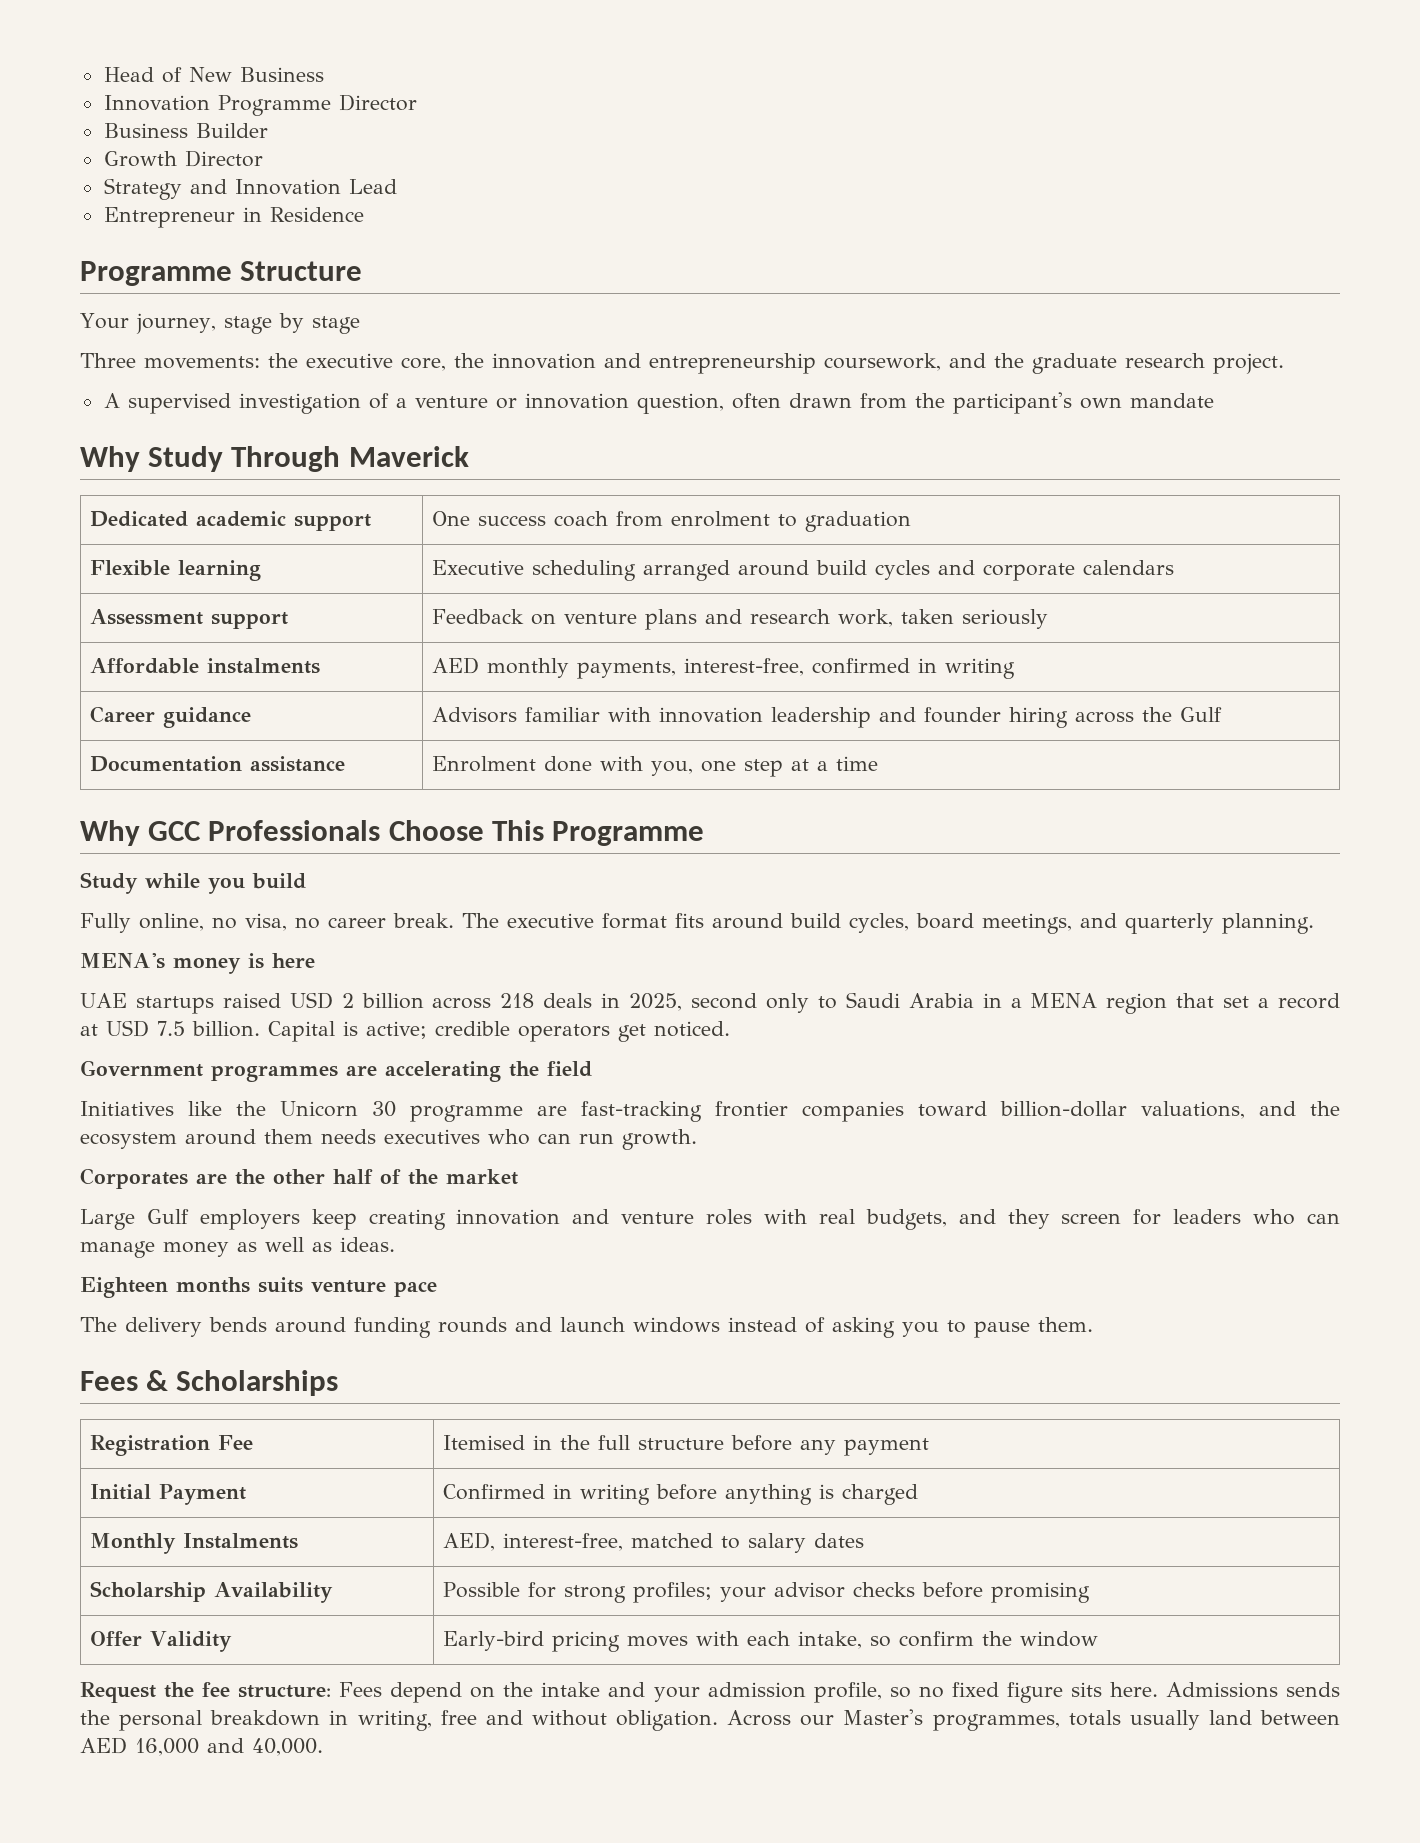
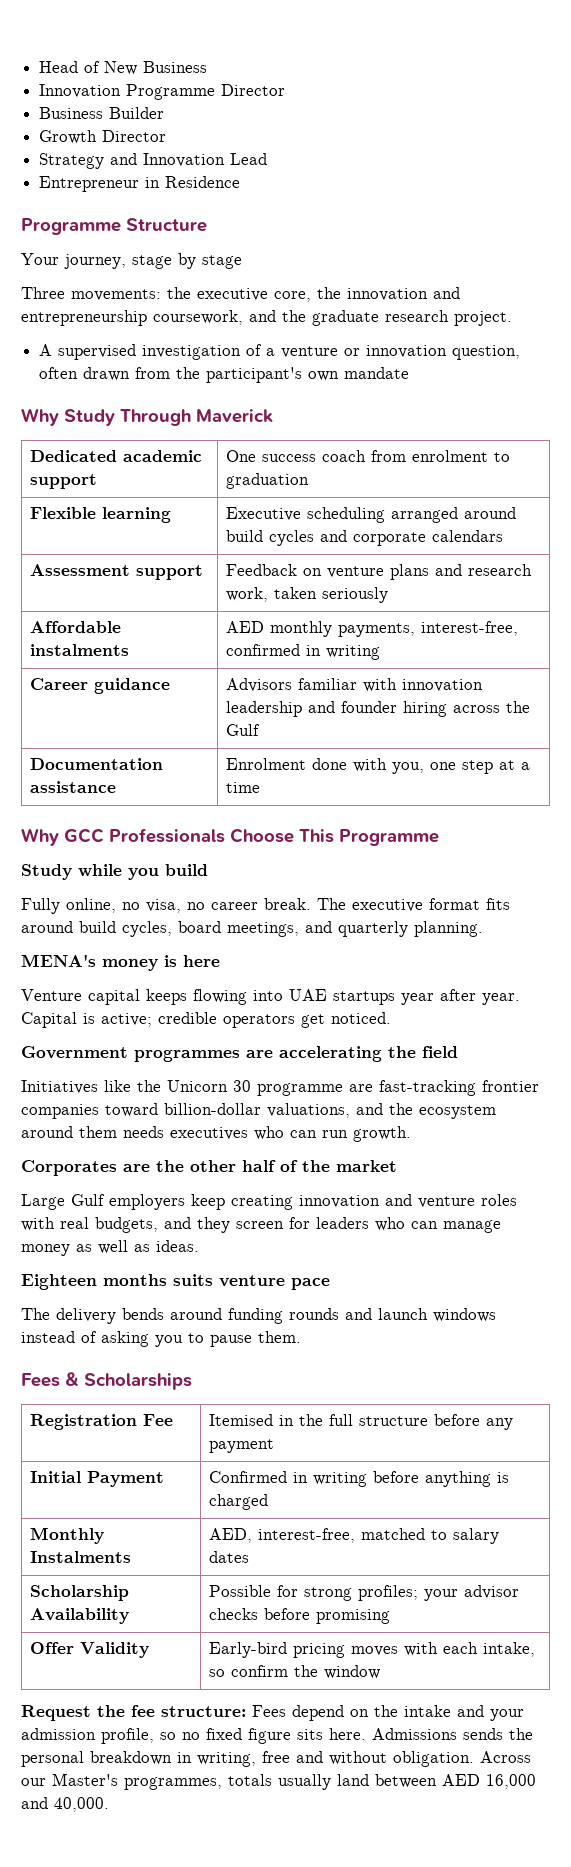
[80,992,1340,1014] [80,1020,260,1037] UAE startups raised USD 2 billion across 218 deals in 2025, second only to Saudi Arabia in a MENA region that set a record at USD 7.5 billion. -> [21,989,520,1005] Venture capital keeps flowing into UAE startups year after year.

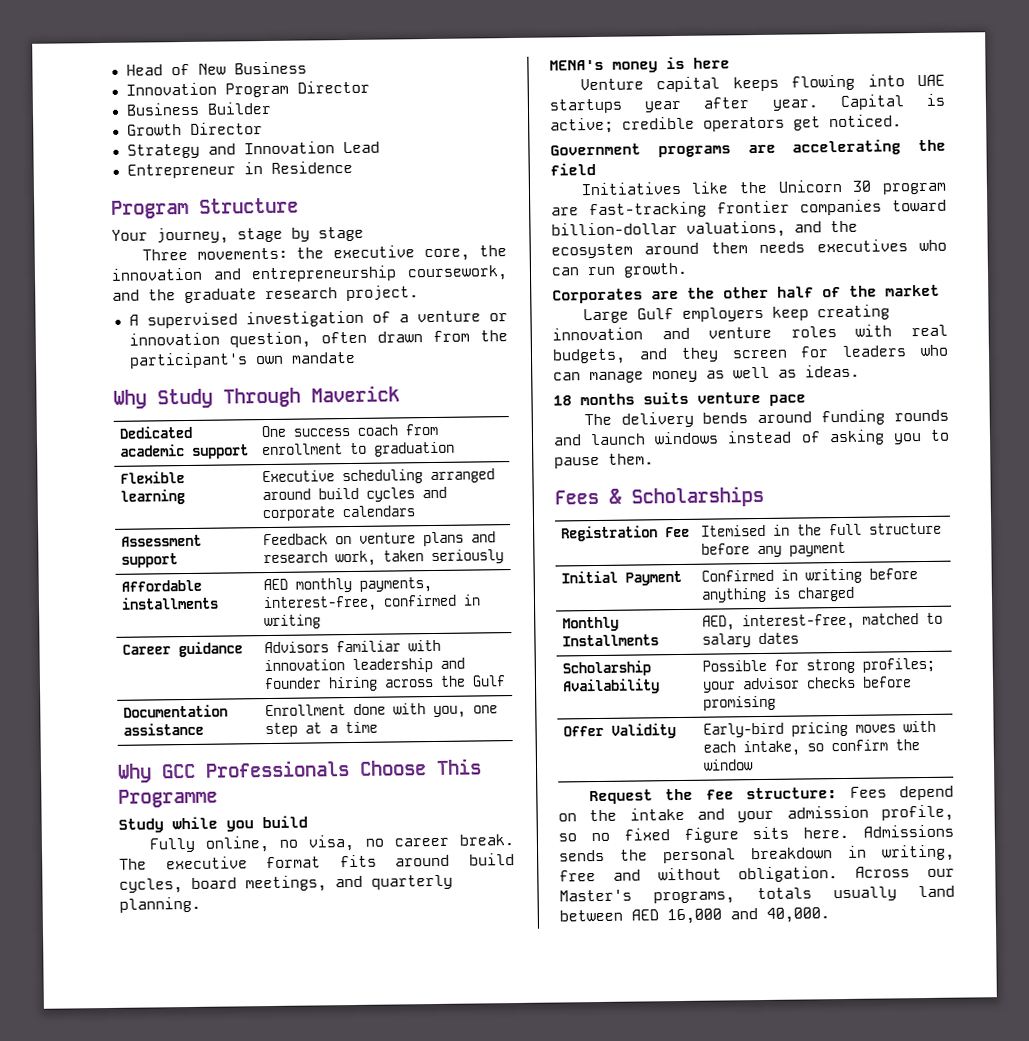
[126,84,216,100] Programme -> [224,82,289,98] Program
[21,218,121,235] Programme -> [111,199,189,219] Program
[411,450,488,462] enrolment -> [262,443,344,456] enrollment
[29,644,129,656] instalments -> [121,596,220,610] installments
[225,758,306,770] Enrolment -> [265,704,347,717] Enrollment
[134,1049,240,1062] programmes -> [657,145,731,158] programs
[257,1083,343,1096] programme -> [882,182,947,195] program
[21,1274,97,1290] Eighteen -> [553,395,572,406] 18
[29,1551,131,1563] Instalments -> [562,634,660,647] Installments
[124,1777,222,1790] programmes, -> [653,891,736,905] programs,

